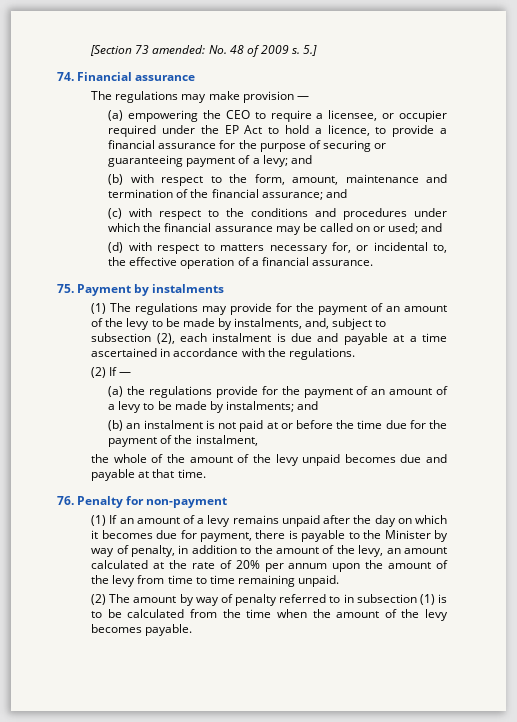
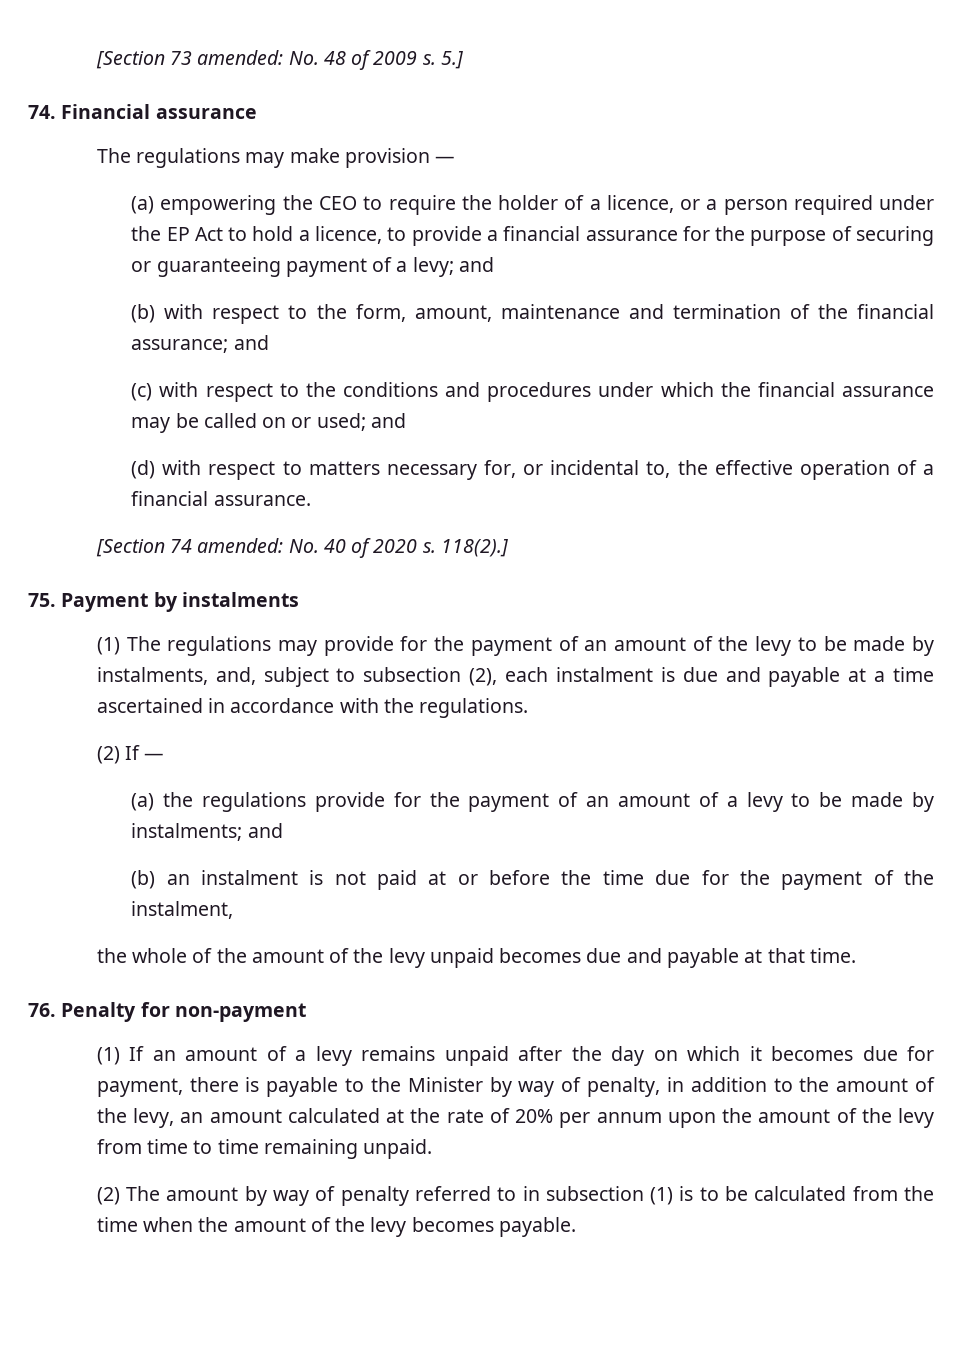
[316,110,448,122] a licensee, or occupier -> [461,195,788,215] the holder of a licence, or a person
(373, 263) none -> [95,538,508,558] // [Section 74 amended: No. 40 of 2020 s. 118(2).]

